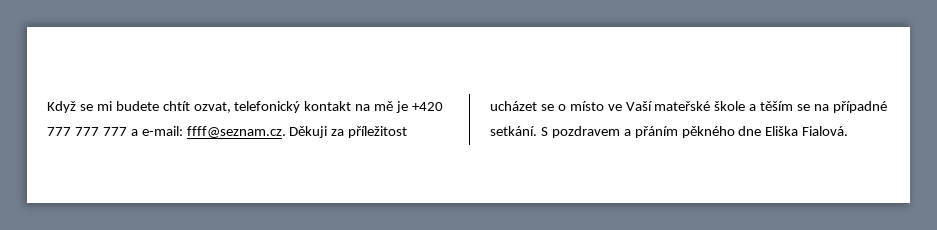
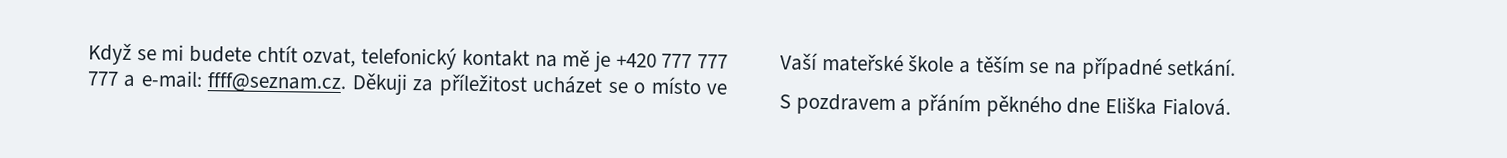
(537, 131) none -> (1237, 67) //

